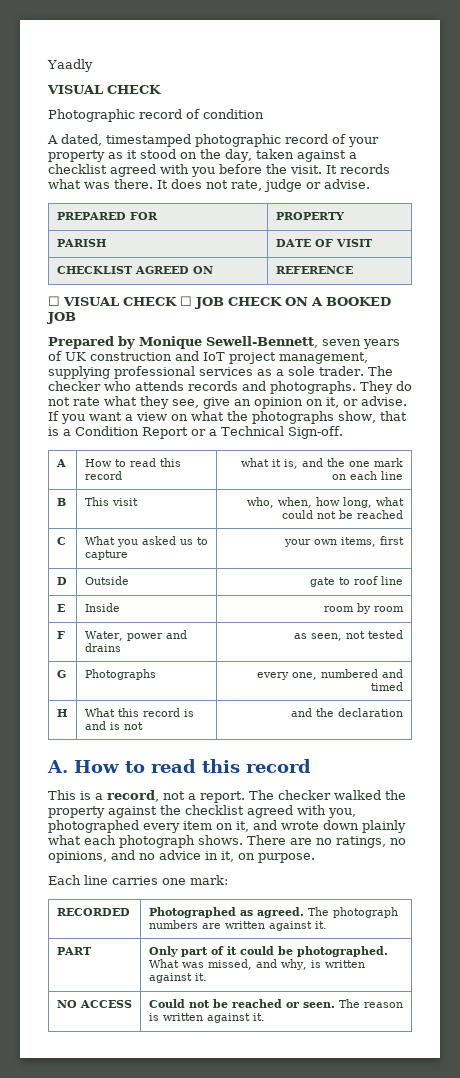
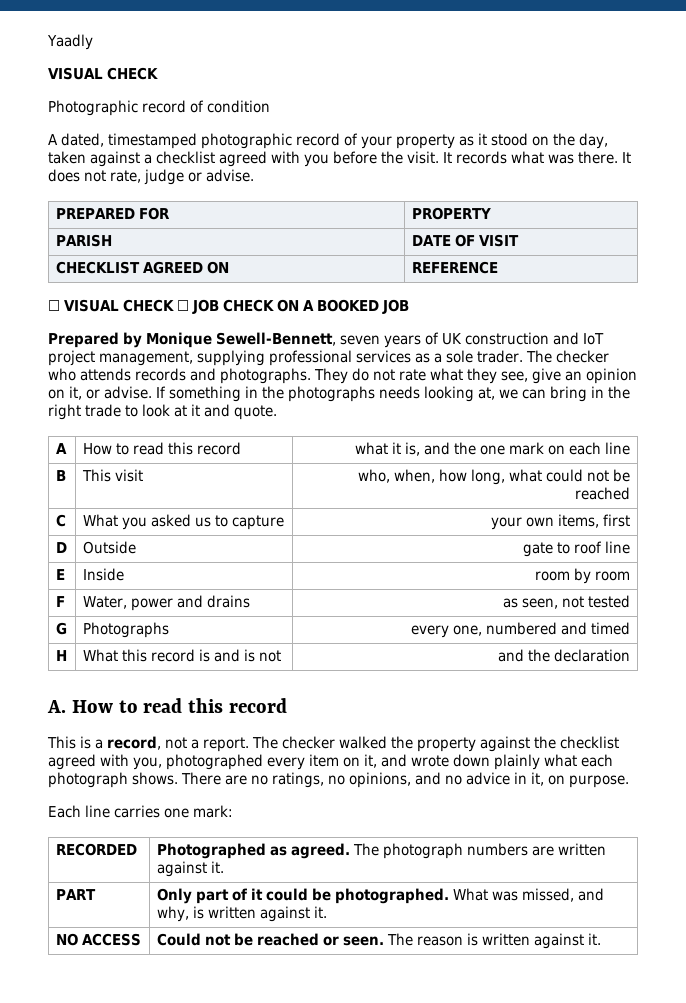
[61,411,407,424] [48,426,343,439] you want a view on what the photographs show, that is a Condition Report or a Technical Sign-off. -> [169,386,630,402] [48,404,277,420] something in the photographs needs looking at, we can bring in the right trade to look at it and quote.

